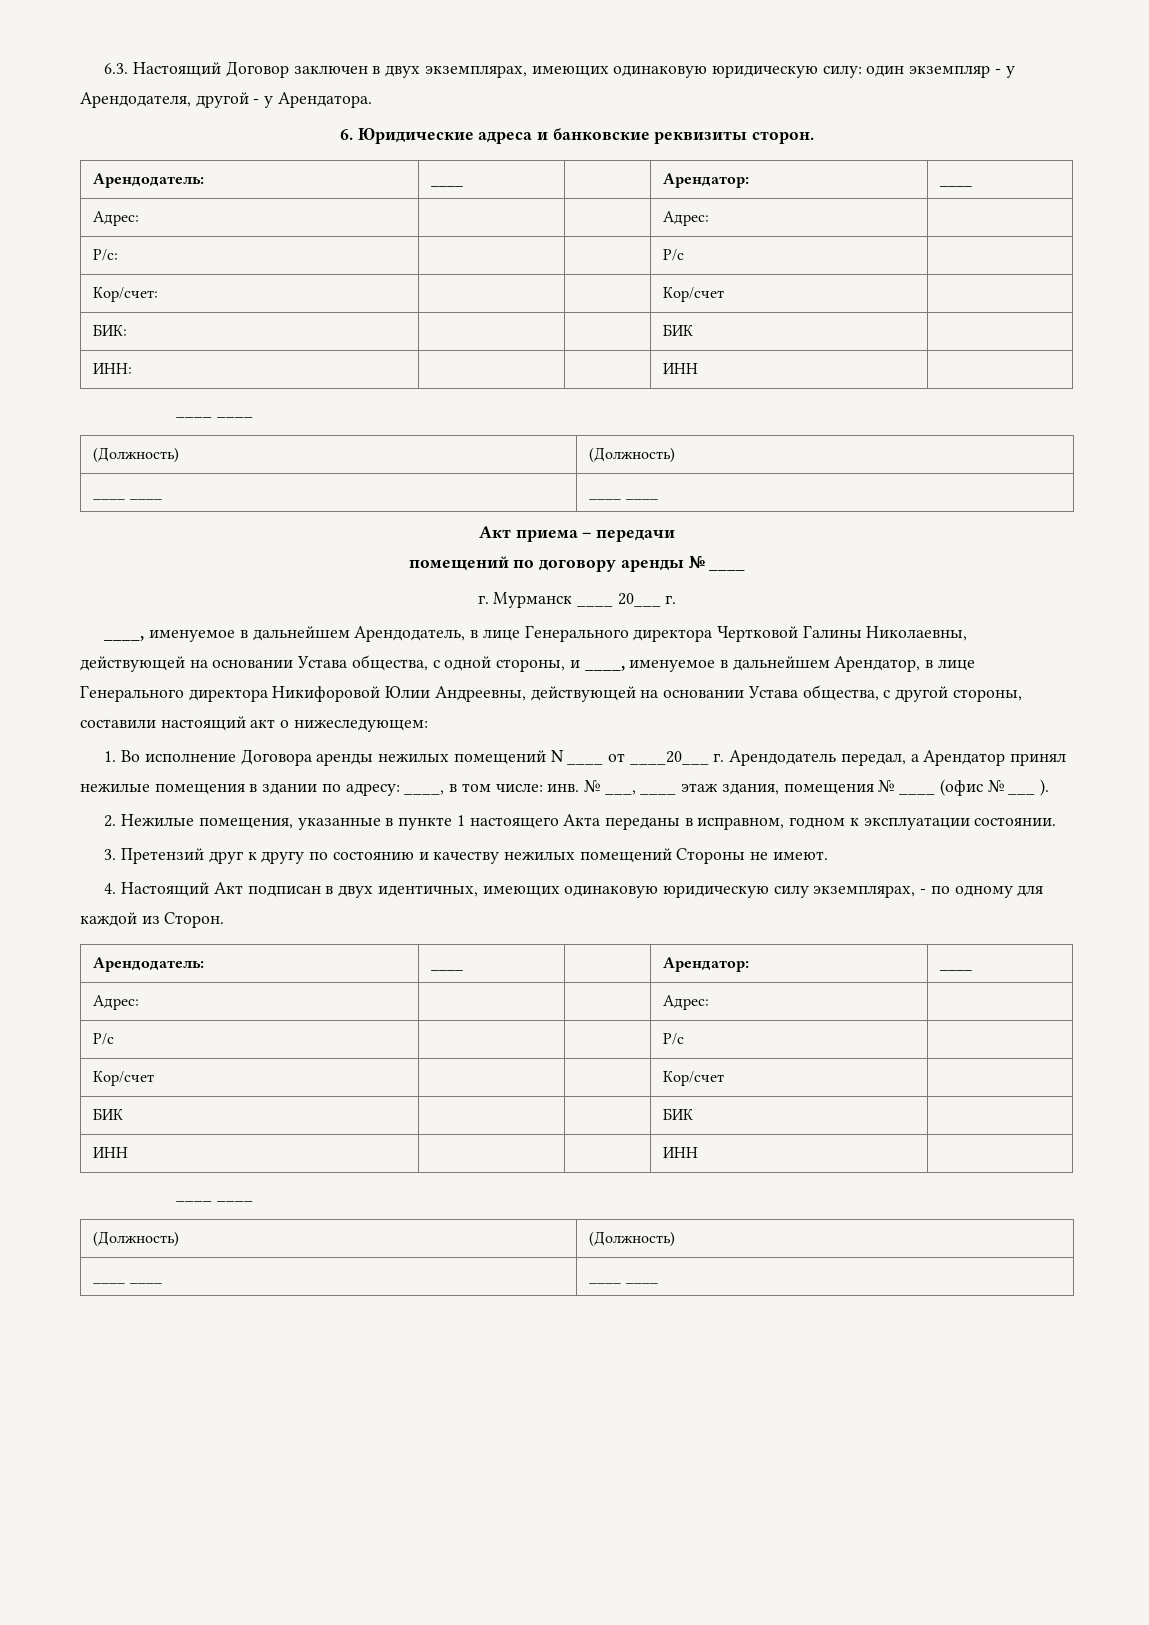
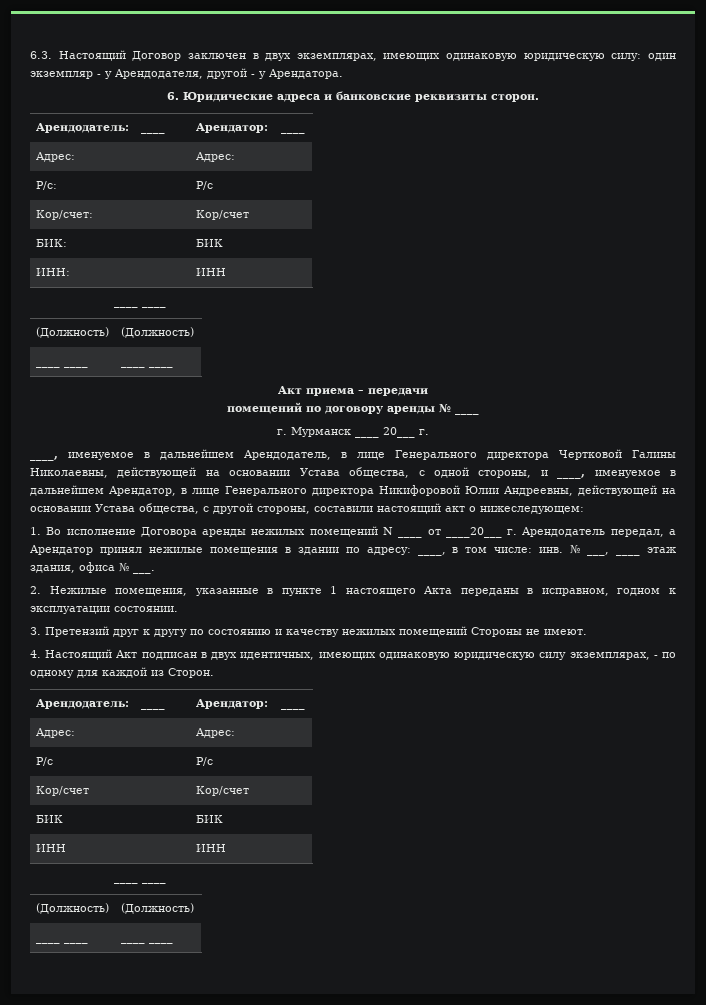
[783,779,1049,796] помещения № ____ (офис № ___ ). -> [79,562,155,574] офиса № ___.

